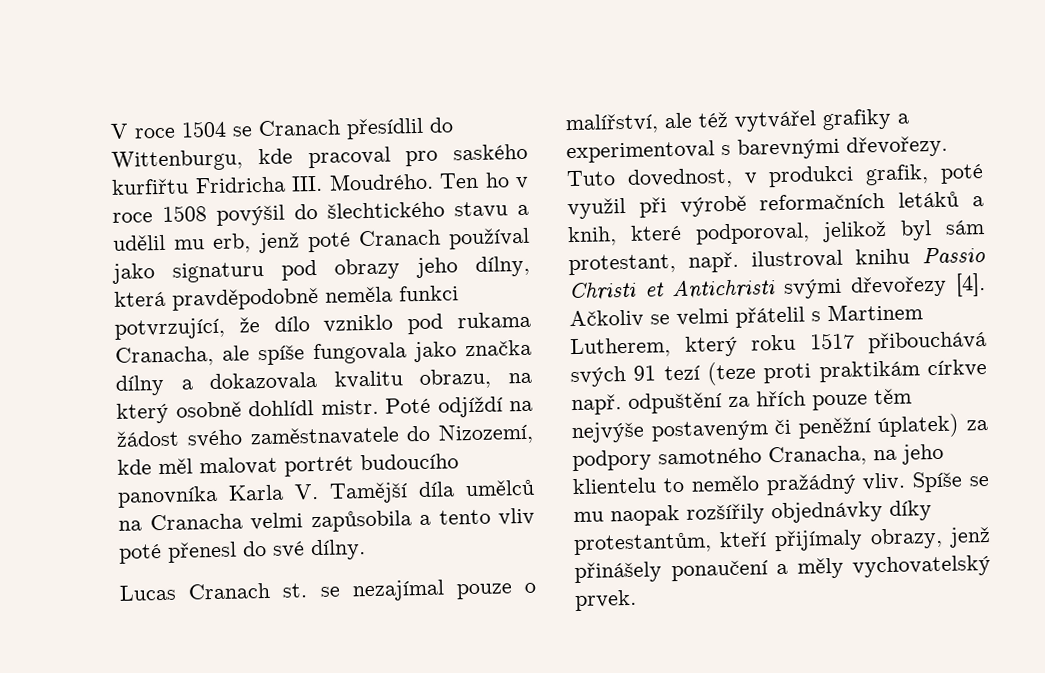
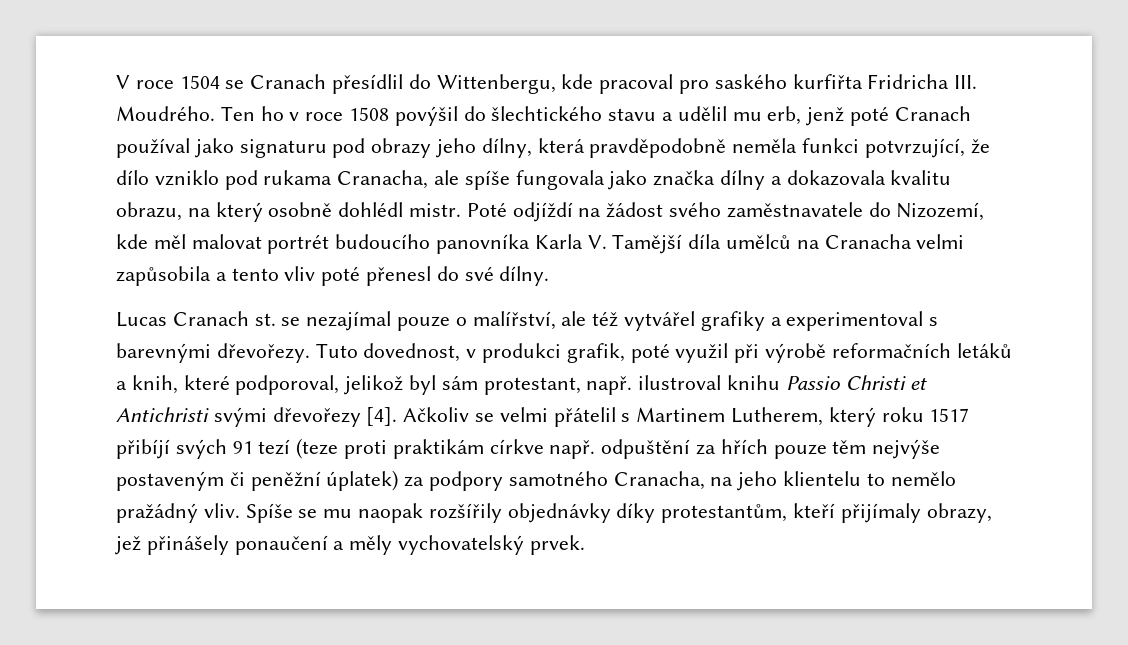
[111,149,243,172] Wittenburgu, -> [436,74,556,94] Wittenbergu,
[111,178,189,195] kurfiřtu -> [792,74,863,89] kurfiřta
[248,400,314,417] dohlídl -> [338,202,404,217] dohlédl
[868,331,987,354] přibouchává -> [116,439,170,459] přibíjí
[949,526,991,548] jenž -> [115,536,141,555] jež

